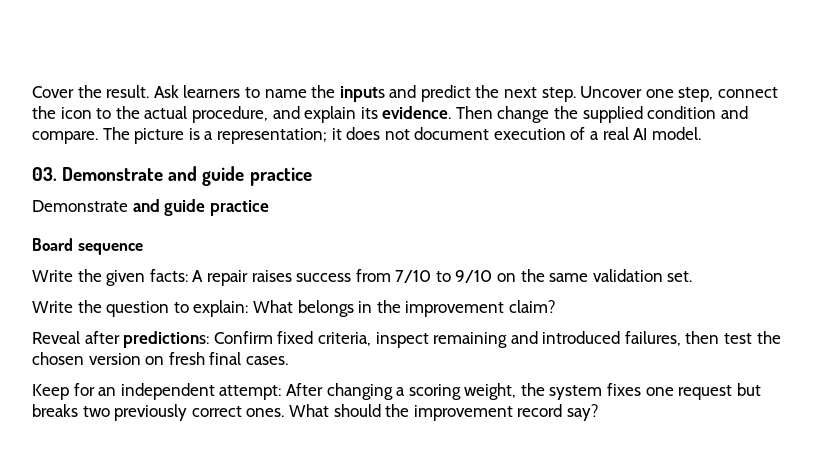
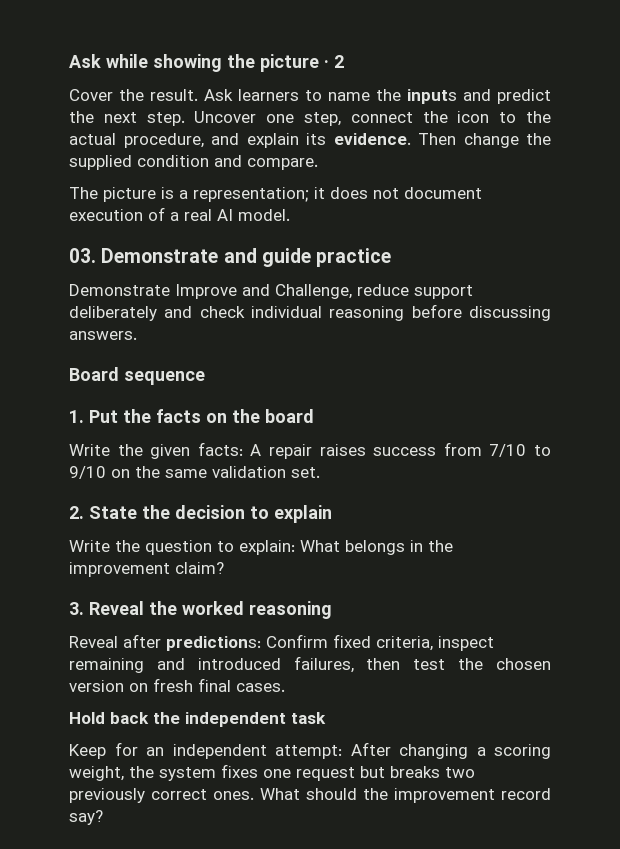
(32, 92) none -> [69,54,344,72] Ask while showing the picture · 2 //
(98, 137) none -> (318, 164) //
[132,199,269,216] [32,238,143,255] and guide practice // Board sequence -> [175,284,473,299] [69,304,551,321] [69,331,137,340] [69,367,205,385] [69,409,314,423] Improve and Challenge, reduce support deliberately and check individual reasoning before discussing answers. // Board sequence // 1. Put the facts on the board
(693, 276) none -> [69,505,332,523] // 2. State the decision to explain
(556, 306) none -> [69,601,332,619] // 3. Reveal the worked reasoning
(288, 360) none -> [69,712,326,727] // Hold back the independent task

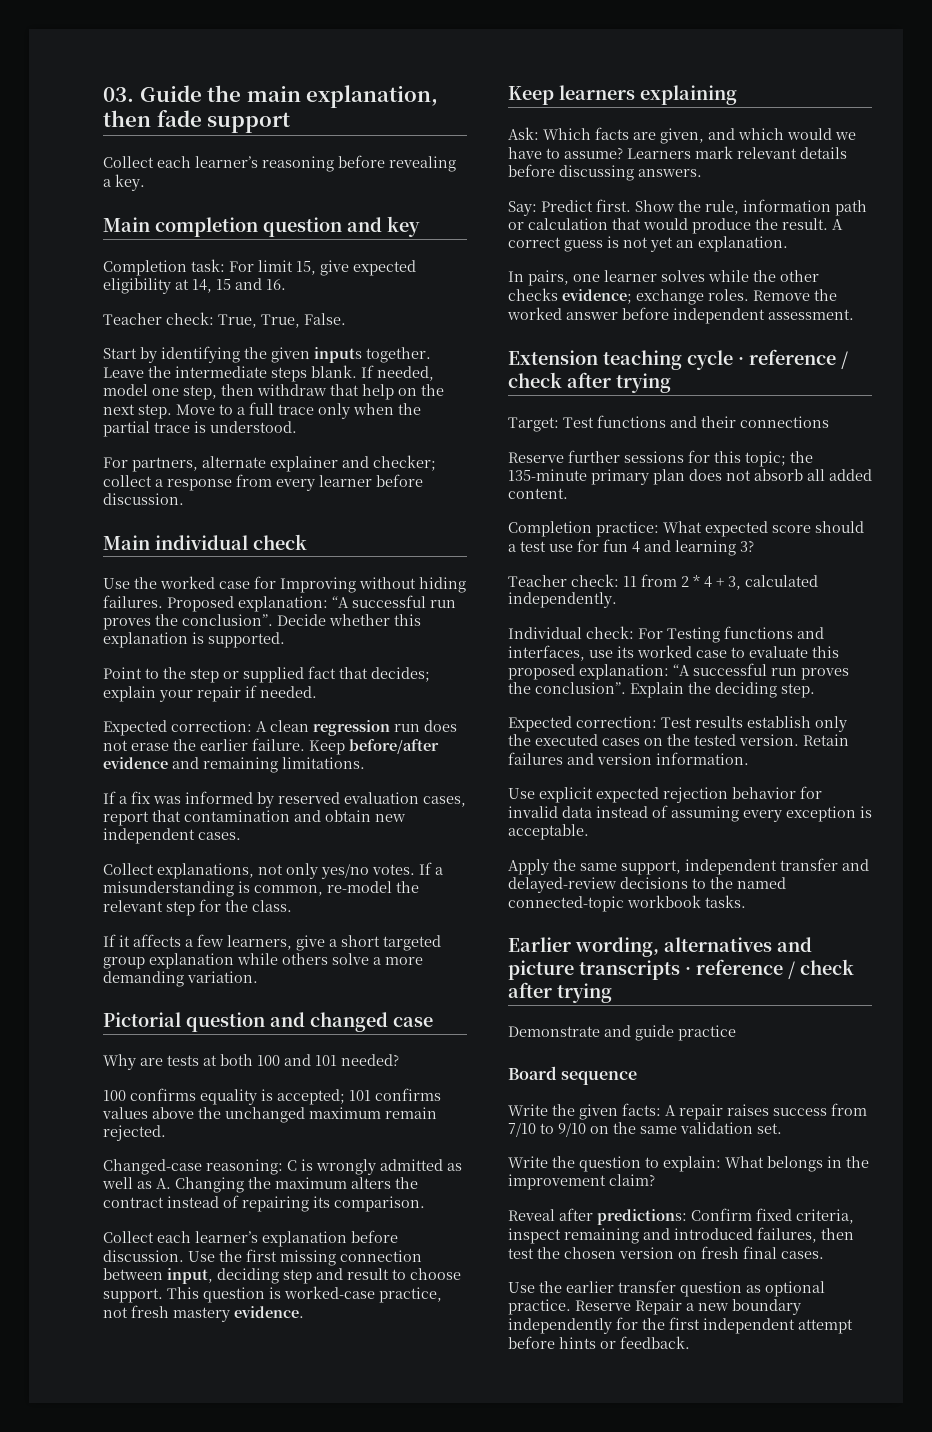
[69,54,344,72] [69,89,551,104] [69,111,551,126] [69,133,551,148] [69,155,318,170] [69,187,482,202] [69,207,290,221] [69,248,392,267] [69,284,473,299] [69,304,551,321] [69,331,137,340] [69,367,205,385] [69,409,314,423] Ask while showing the picture · 2 // Cover the result. Ask learners to name the inputs and predict the next step. Uncover one step, connect the icon to the actual procedure, and explain its evidence. Then change the supplied condition and compare. // The picture is a representation; it does not document execution of a real AI model. // 03. Demonstrate and guide practice // Demonstrate Improve and Challenge, reduce support deliberately and check individual reasoning before discussing answers. // Board sequence // 1. Put the facts on the board -> [103,85,439,108] [103,110,291,133] [103,155,456,172] [103,174,145,191] [103,216,420,237] [103,259,416,276] [103,278,286,294] [103,312,346,328] [103,346,431,363] [103,365,434,382] [103,384,444,400] [103,402,421,419] [103,421,297,437] [103,455,436,472] [103,474,423,491] [103,493,184,505] [103,534,307,550] [103,576,466,593] [103,595,456,612] [103,614,421,630] [103,632,285,648] [103,666,430,683] [103,685,317,702] [103,720,457,736] [103,738,439,755] [103,757,365,773] [103,791,466,808] [103,810,406,826] [103,828,241,844] [103,862,443,879] [103,881,419,897] [103,899,292,916] [103,934,441,951] [103,953,423,969] [103,971,258,987] [103,1012,433,1032] [103,1054,399,1070] [103,1088,441,1105] [102,1107,437,1123] [103,1125,166,1141] [103,1159,462,1175] [102,1177,418,1193] [103,1195,425,1212] [103,1230,398,1247] [103,1249,422,1266] [103,1268,461,1284] [103,1286,442,1303] [103,1305,304,1322] [508,85,737,105] [508,127,856,144] [508,146,847,159] [508,164,702,181] [508,199,867,216] [508,218,843,234] [508,236,788,252] [508,270,819,286] [508,288,837,305] [507,307,854,324] [508,349,848,370] [508,372,671,393] [508,415,829,432] [508,450,813,467] [508,469,872,485] [508,488,568,499] [508,521,864,537] [508,539,754,556] [508,574,818,590] [508,592,617,608] [508,626,824,643] [508,645,839,661] [508,663,849,680] [508,682,815,698] [508,716,847,732] [508,734,849,746] [508,752,749,765] [508,786,822,803] [508,805,872,822] [508,824,589,840] [508,858,869,875] [508,877,786,893] [508,895,746,912] [508,937,812,957] [508,959,854,980] [508,982,612,1003] [508,1025,736,1041] [508,1066,638,1085] 03. Guide the main explanation, then fade support // Collect each learner’s reasoning before revealing a key. // Main completion question and key // Completion task: For limit 15, give expected eligibility at 14, 15 and 16. // Teacher check: True, True, False. // Start by identifying the given inputs together. Leave the intermediate steps blank. If needed, model one step, then withdraw that help on the next step. Move to a full trace only when the partial trace is understood. // For partners, alternate explainer and checker; collect a response from every learner before discussion. // Main individual check // Use the worked case for Improving without hiding failures. Proposed explanation: “A successful run proves the conclusion”. Decide whether this explanation is supported. // Point to the step or supplied fact that decides; explain your repair if needed. // Expected correction: A clean regression run does not erase the earlier failure. Keep before/after evidence and remaining limitations. // If a fix was informed by reserved evaluation cases, report that contamination and obtain new independent cases. // Collect explanations, not only yes/no votes. If a misunderstanding is common, re-model the relevant step for the class. // If it affects a few learners, give a short targeted group explanation while others solve a more demanding variation. // Pictorial question and changed case // Why are tests at both 100 and 101 needed? // 100 confirms equality is accepted; 101 confirms values above the unchanged maximum remain rejected. // Changed-case reasoning: C is wrongly admitted as well as A. Changing the maximum alters the contract instead of repairing its comparison. // Collect each learner’s explanation before discussion. Use the first missing connection between input, deciding step and result to choose support. This question is worked-case practice, not fresh mastery evidence. // Keep learners explaining // Ask: Which facts are given, and which would we have to assume? Learners mark relevant details before discussing answers. // Say: Predict first. Show the rule, information path or calculation that would produce the result. A correct guess is not yet an explanation. // In pairs, one learner solves while the other checks evidence; exchange roles. Remove the worked answer before independent assessment. // Extension teaching cycle · reference / check after trying // Target: Test functions and their connections // Reserve further sessions for this topic; the 135-minute primary plan does not absorb all added content. // Completion practice: What expected score should a test use for fun 4 and learning 3? // Teacher check: 11 from 2 * 4 + 3, calculated independently. // Individual check: For Testing functions and interfaces, use its worked case to evaluate this proposed explanation: “A successful run proves the conclusion”. Explain the deciding step. // Expected correction: Test results establish only the executed cases on the tested version. Retain failures and version information. // Use explicit expected rejection behavior for invalid data instead of assuming every exception is acceptable. // Apply the same support, independent transfer and delayed-review decisions to the named connected-topic workbook tasks. // Earlier wording, alternatives and picture transcripts · reference / check after trying // Demonstrate and guide practice // Board sequence
[69,505,332,523] // 2. State the decision to explain -> (782, 1128) none
[69,601,332,619] // 3. Reveal the worked reasoning -> (655, 1180) none
[69,712,326,727] [69,742,551,759] [69,764,475,781] [69,788,551,803] [69,810,103,825] Hold back the independent task // Keep for an independent attempt: After changing a scoring weight, the system fixes one request but breaks two previously correct ones. What should the improvement record say? -> [508,1280,825,1297] [508,1299,801,1315] [508,1317,853,1334] [508,1336,690,1349] Use the earlier transfer question as optional practice. Reserve Repair a new boundary independently for the first independent attempt before hints or feedback.

